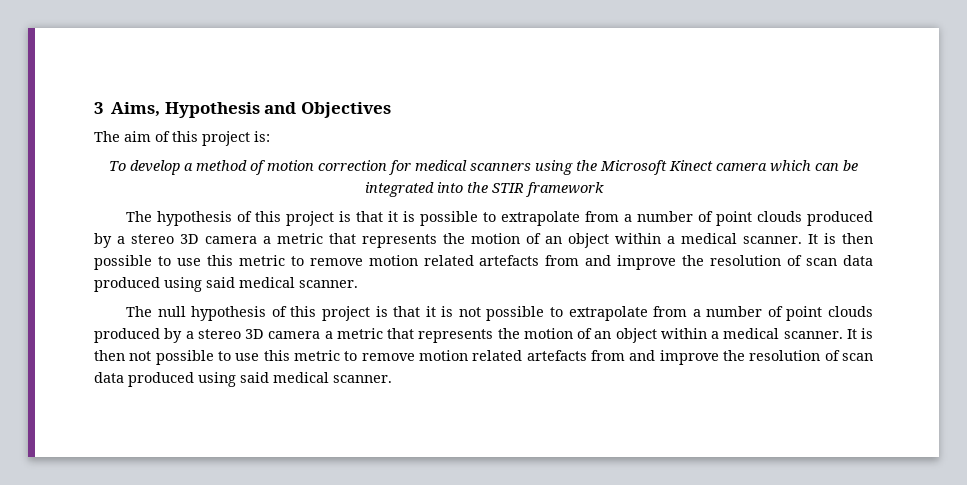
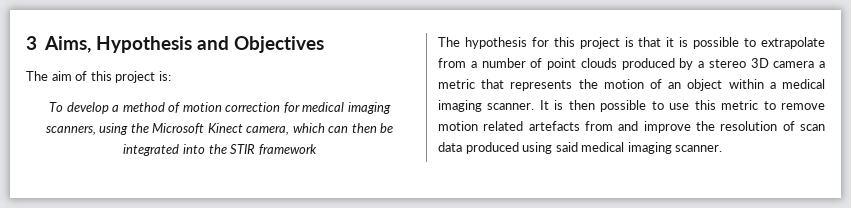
[470,163,531,171] scanners -> [347,102,391,114] [45,126,96,135] imaging scanners,
[716,163,767,171] camera -> [246,126,290,135] camera,
(839, 167) none -> [351,123,377,133] then
[237,211,253,222] of -> [531,37,549,47] for
(737, 238) none -> [438,100,482,112] imaging
[299,280,358,288] [126,306,874,321] [94,328,873,343] [94,350,874,365] [94,372,392,387] scanner. // The null hypothesis of this project is that it is not possible to extrapolate from a number of point clouds produced by a stereo 3D camera a metric that represents the motion of an object within a medical scanner. It is then not possible to use this metric to remove motion related artefacts from and improve the resolution of scan data produced using said medical scanner. -> [627,142,723,154] imaging scanner.

